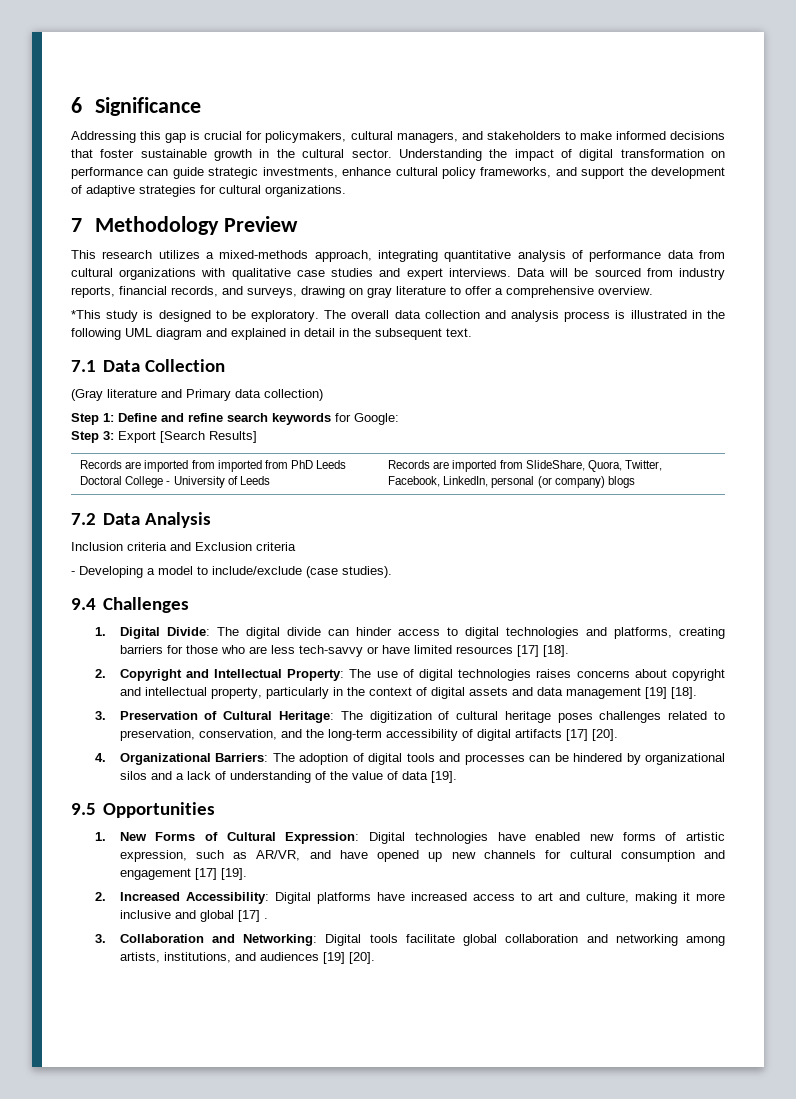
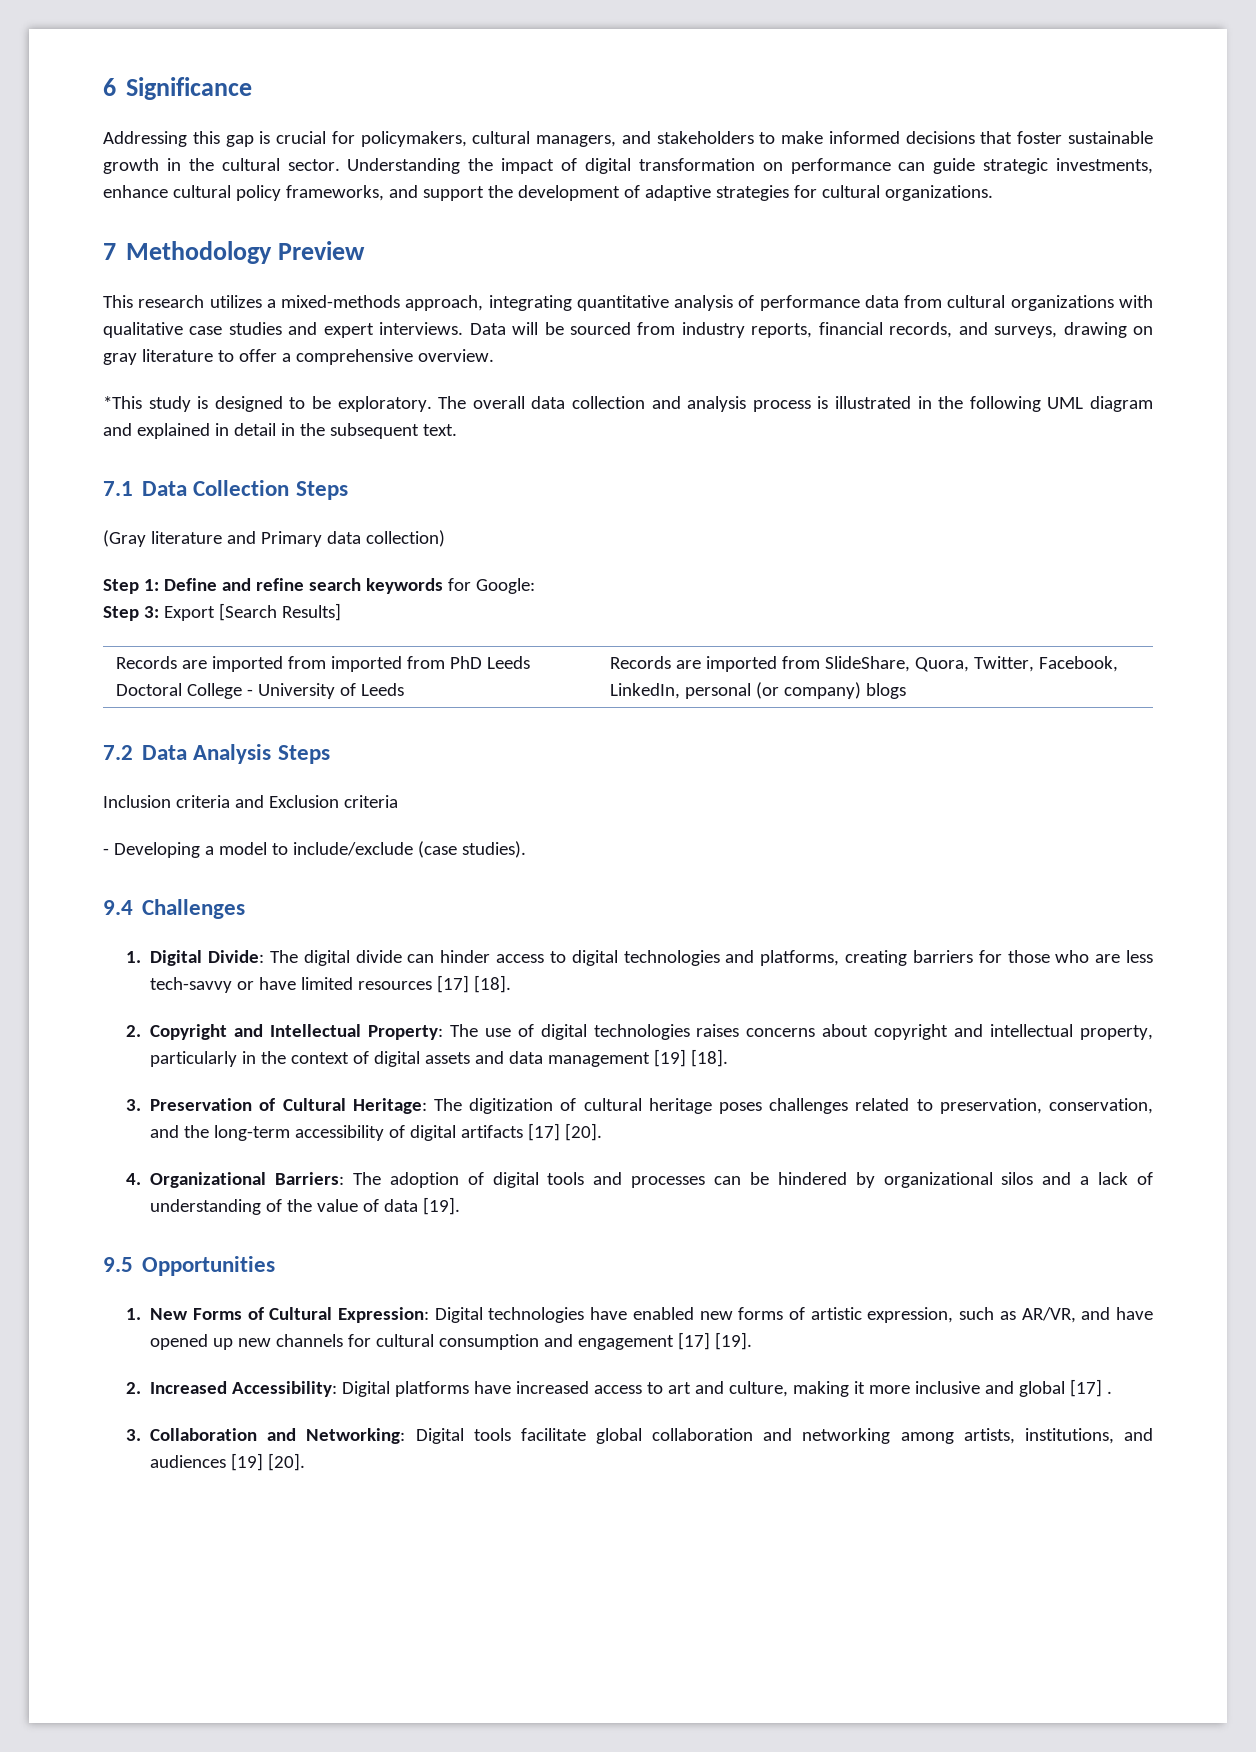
(225, 365) none -> [295,481,348,500] Steps
(211, 520) none -> [277,745,330,764] Steps

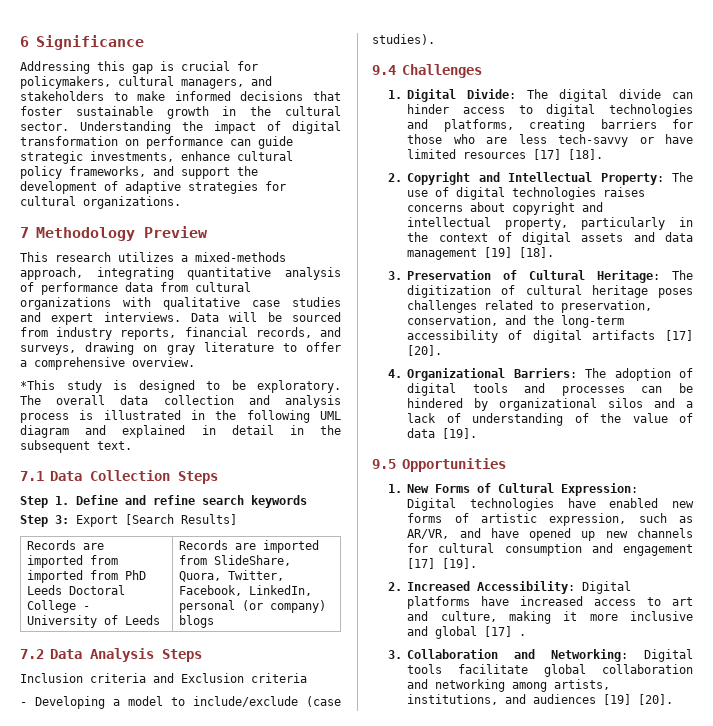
[103,530,445,547] [103,579,159,594] // (Gray literature and Primary data collection) // Step 1: -> [20,496,69,508] // Step 1.
[447,578,535,594] for Google: -> (307, 501) none

